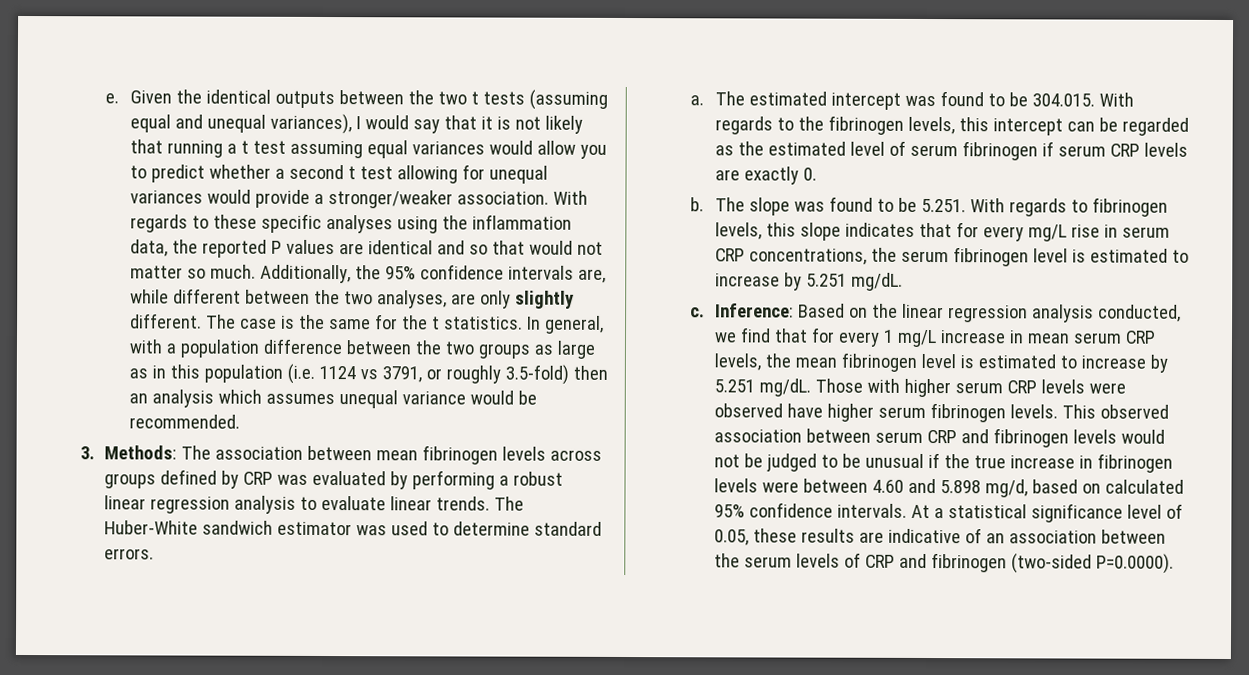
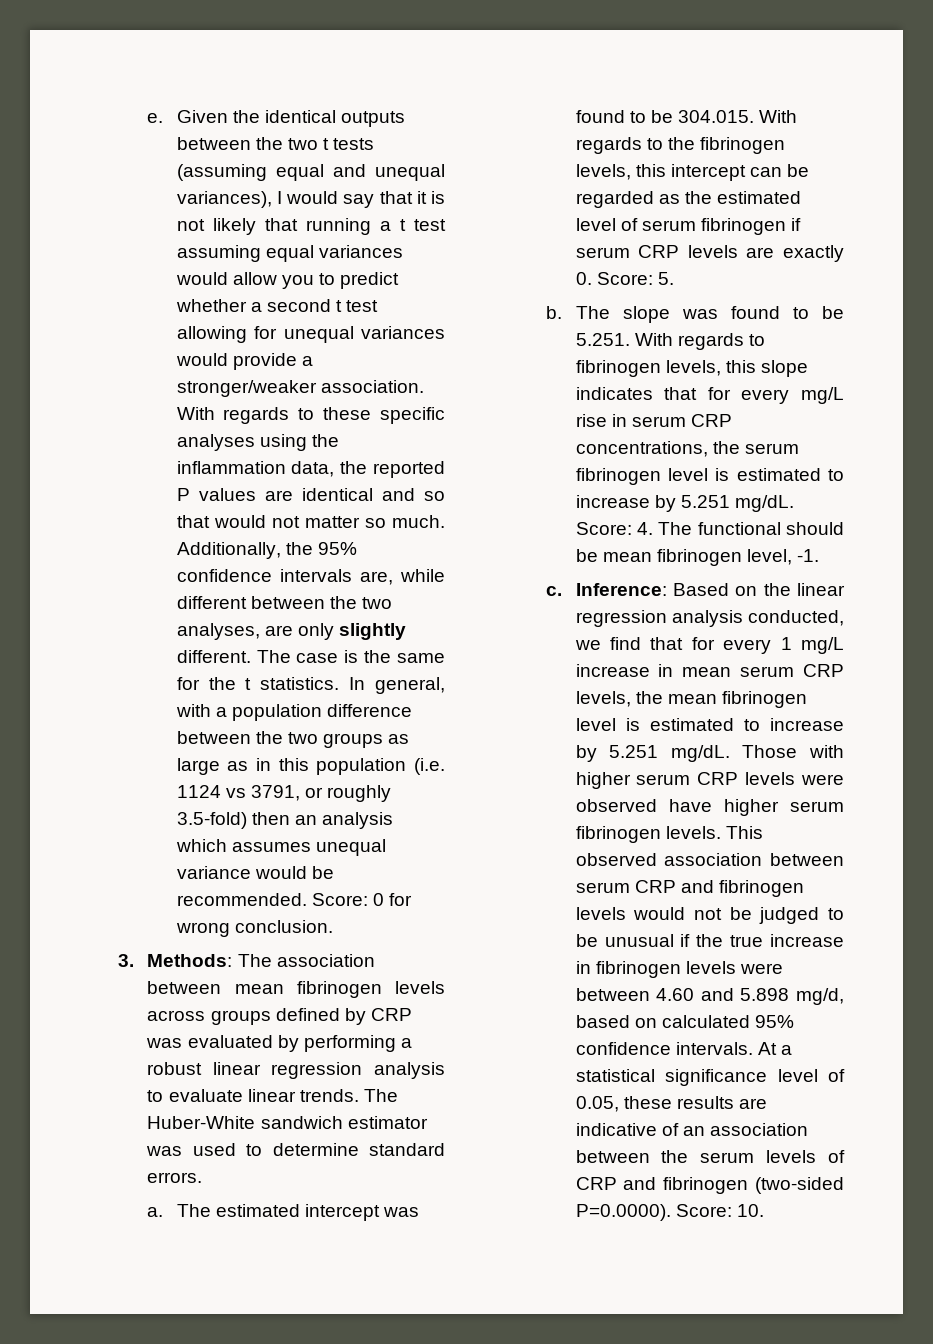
(240, 421) none -> [311,893,413,906] [175,920,333,937] Score: 0 for wrong conclusion.
(817, 174) none -> [596,272,674,285] Score: 5.
(903, 281) none -> [575,522,844,535] [575,549,820,566] Score: 4. The functional should be mean fibrinogen level, -1.
(1174, 563) none -> [675,1204,764,1217] Score: 10.

